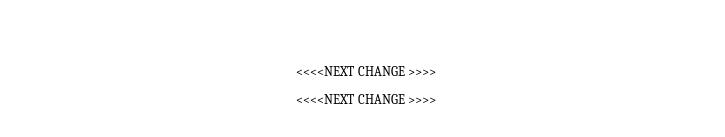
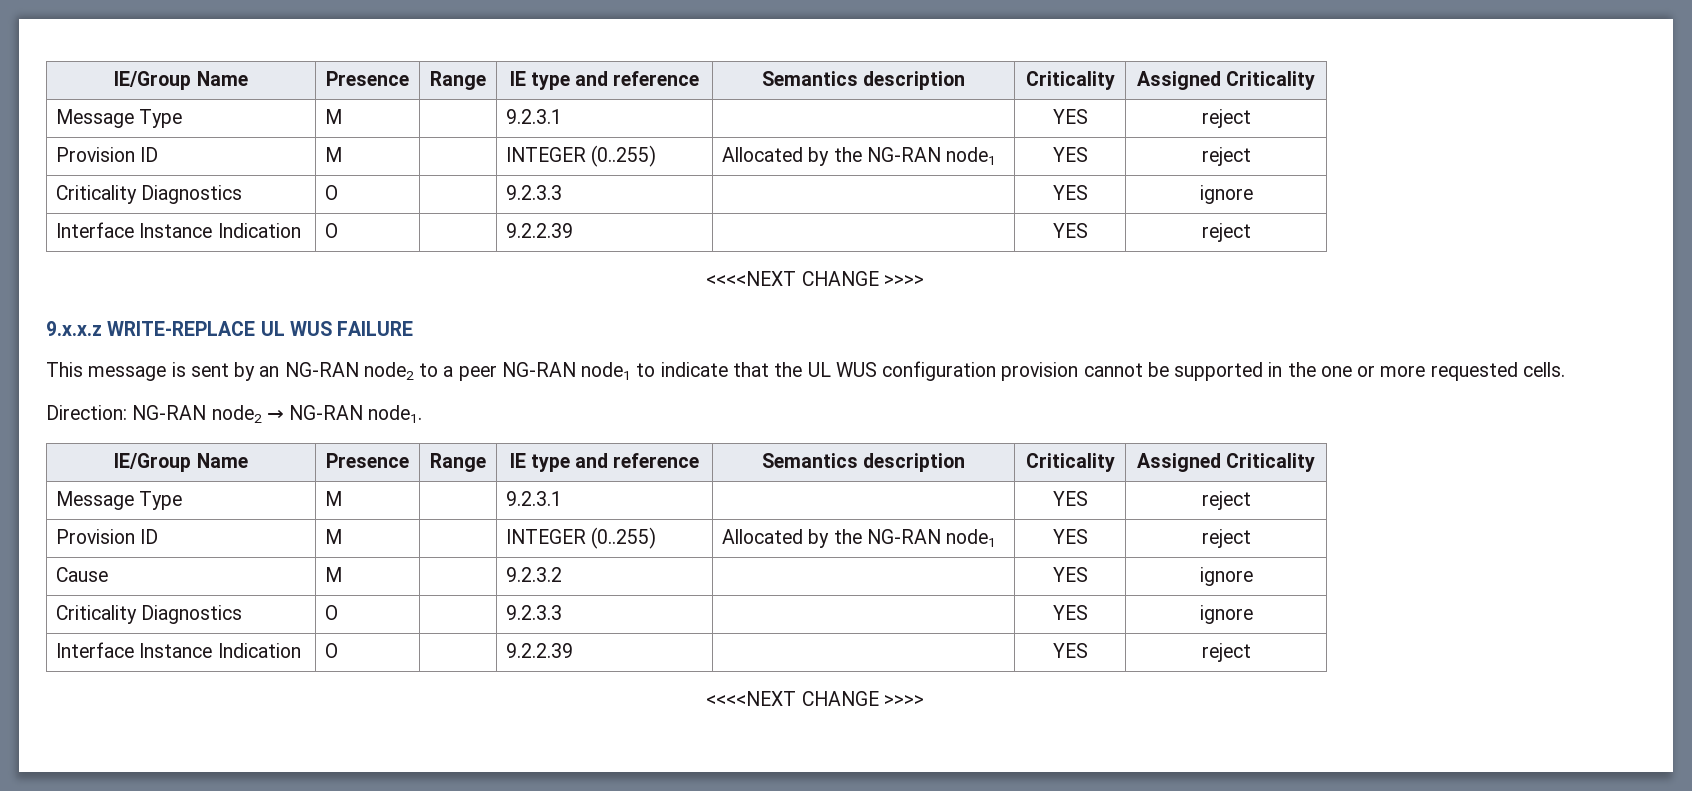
[295,66,437,76] <<<<NEXT CHANGE >>>> -> [114,71,248,90] [326,71,409,86] [430,71,486,90] [509,71,700,90] [761,71,966,90] [1025,71,1115,90] [1136,71,1316,90] [56,109,183,128] [325,109,343,124] [506,109,563,124] [1052,109,1088,124] [1201,109,1251,128] [56,147,159,162] [325,147,343,162] [506,145,657,167] [722,147,997,166] [1052,147,1088,162] [1201,147,1251,166] [56,185,243,204] [325,185,339,200] [506,185,563,200] [1052,185,1088,200] [1199,185,1253,204] [56,222,301,238] [325,223,339,238] [506,223,574,238] [1052,223,1088,238] [1201,223,1251,242] [706,271,924,286] [46,321,414,336] [46,361,1565,381] [46,405,423,423] [114,453,248,472] [326,453,409,468] [430,453,486,472] [509,453,700,472] [761,453,966,472] [1025,453,1115,472] [1136,453,1316,472] [56,491,183,510] [325,491,343,506] [506,491,563,506] [1052,491,1088,506] [1201,491,1251,510] [56,529,159,544] [325,529,343,544] [506,527,657,549] [722,529,997,548] [1052,529,1088,544] [1201,529,1251,548] [56,567,109,582] [325,567,343,582] [506,567,563,582] [1052,567,1088,582] [1199,567,1253,586] [56,605,243,624] [325,605,339,620] [506,605,563,620] [1052,605,1088,620] [1199,605,1253,624] [56,642,301,658] [325,643,339,658] [506,643,574,658] [1052,643,1088,658] [1201,643,1251,662] IE/Group Name | Presence | Range | IE type and reference | Semantics description | Criticality | Assigned Criticality // Message Type | M | | 9.2.3.1 | | YES | reject // Provision ID | M | | INTEGER (0..255) | Allocated by the NG-RAN node1 | YES | reject // Criticality Diagnostics | O | | 9.2.3.3 | | YES | ignore // Interface Instance Indication | O | | 9.2.2.39 | | YES | reject // <<<<NEXT CHANGE >>>> // 9.x.x.z WRITE-REPLACE UL WUS FAILURE // This message is sent by an NG-RAN node2 to a peer NG-RAN node1 to indicate that the UL WUS configuration provision cannot be supported in the one or more requested cells. // Direction: NG-RAN node2 → NG-RAN node1. // IE/Group Name | Presence | Range | IE type and reference | Semantics description | Criticality | Assigned Criticality // Message Type | M | | 9.2.3.1 | | YES | reject // Provision ID | M | | INTEGER (0..255) | Allocated by the NG-RAN node1 | YES | reject // Cause | M | | 9.2.3.2 | | YES | ignore // Criticality Diagnostics | O | | 9.2.3.3 | | YES | ignore // Interface Instance Indication | O | | 9.2.2.39 | | YES | reject

